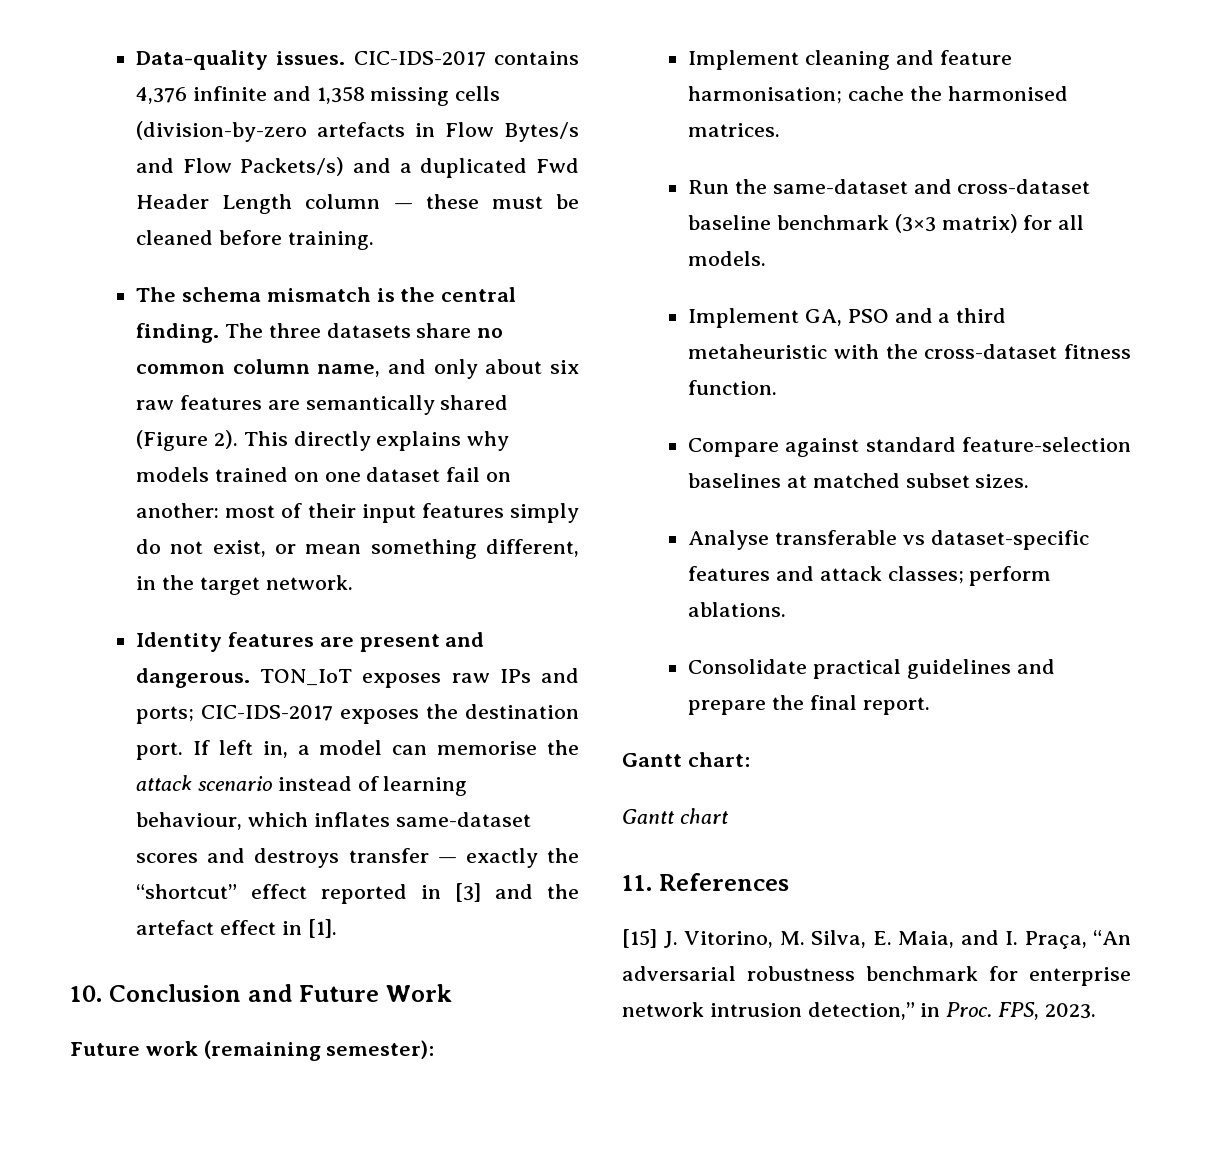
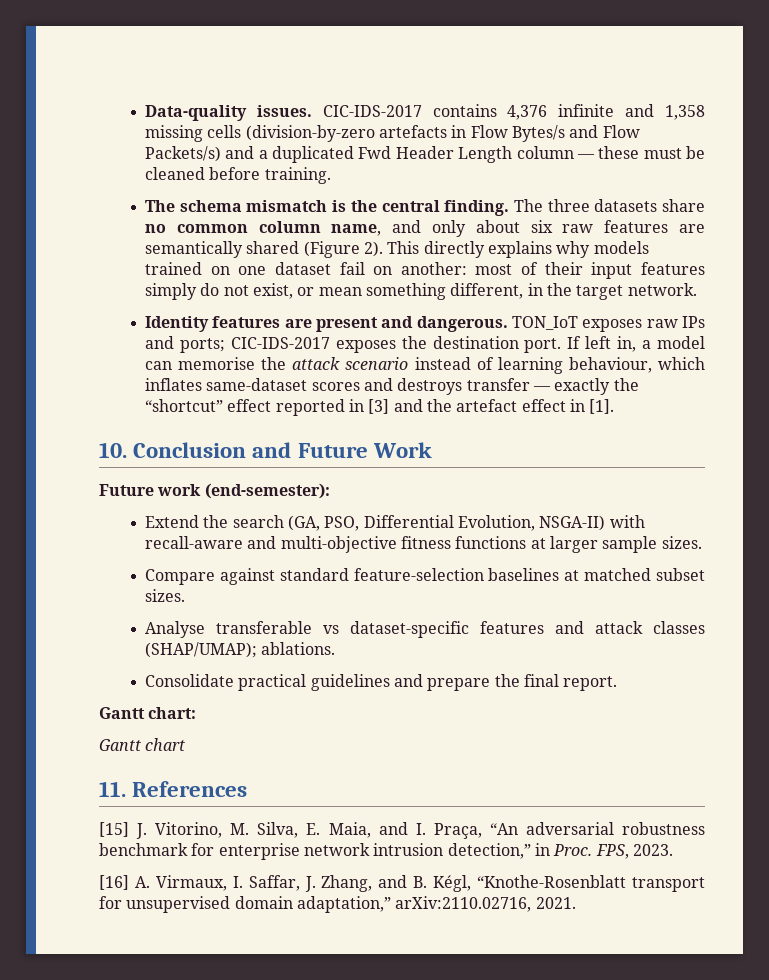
[203,1040,435,1061] [688,50,1012,70] [688,86,1068,104] [688,123,781,137] [688,179,1091,194] [688,214,1085,233] [688,251,767,266] [688,308,1007,328] [688,344,1131,359] [688,380,778,395] (remaining semester): // Implement cleaning and feature harmonisation; cache the harmonised matrices. // Run the same-dataset and cross-dataset baseline benchmark (3×3 matrix) for all models. // Implement GA, PSO and a third metaheuristic with the cross-dataset fitness function. -> [204,483,330,499] [145,515,645,531] [145,536,702,553] (end-semester): // Extend the search (GA, PSO, Differential Evolution, NSGA-II) with recall-aware and multi-objective fitness functions at larger sample sizes.
[887,566,1052,586] classes; perform -> [653,621,705,634] [145,642,258,658] classes (SHAP/UMAP);
(1096, 1011) none -> [99,875,706,892] [99,896,576,913] // [16] A. Virmaux, I. Saffar, J. Zhang, and B. Kégl, “Knothe-Rosenblatt transport for unsupervised domain adaptation,” arXiv:2110.02716, 2021.

